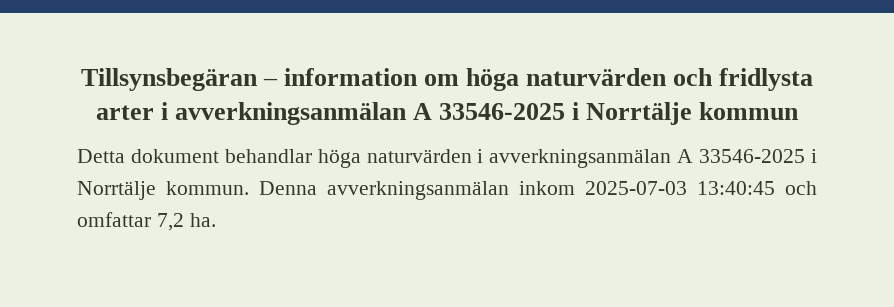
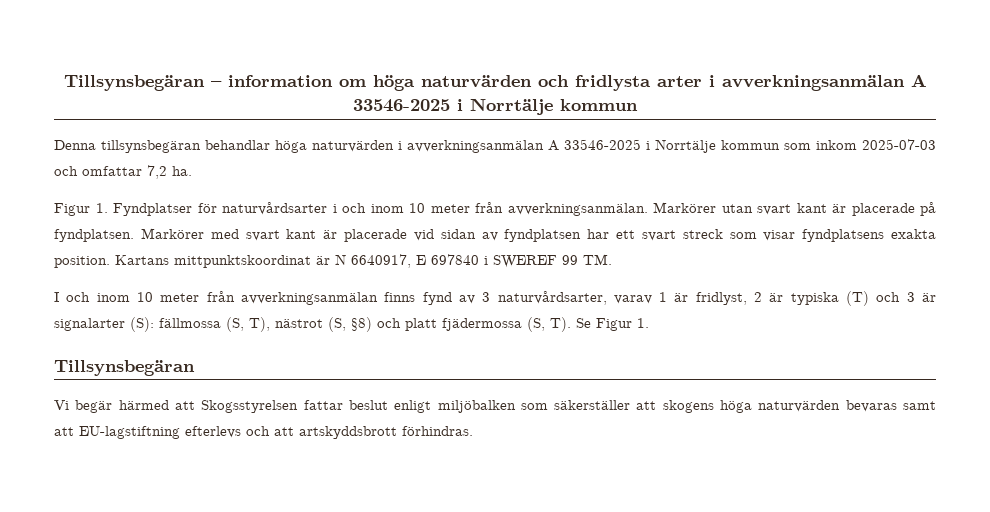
[77,149,219,163] Detta dokument -> [54,140,201,153] Denna tillsynsbegäran
[166,181,509,200] kommun. Denna avverkningsanmälan -> [721,140,811,150] kommun som
[697,181,775,195] 13:40:45 -> (936, 144) none
(216, 220) none -> [54,202,936,216] [54,228,937,242] [54,254,612,268] [54,291,937,306] [54,317,649,332] [54,360,195,376] [54,400,936,413] [54,426,473,439] // Figur 1. Fyndplatser för naturvårdsarter i och inom 10 meter från avverkningsanmälan. Markörer utan svart kant är placerade på fyndplatsen. Markörer med svart kant är placerade vid sidan av fyndplatsen har ett svart streck som visar fyndplatsens exakta position. Kartans mittpunktskoordinat är N 6640917, E 697840 i SWEREF 99 TM. // I och inom 10 meter från avverkningsanmälan finns fynd av 3 naturvårdsarter, varav 1 är fridlyst, 2 är typiska (T) och 3 är signalarter (S): fällmossa (S, T), nästrot (S, §8) och platt fjädermossa (S, T). Se Figur 1. // Tillsynsbegäran // Vi begär härmed att Skogsstyrelsen fattar beslut enligt miljöbalken som säkerställer att skogens höga naturvärden bevaras samt att EU-lagstiftning efterlevs och att artskyddsbrott förhindras.

